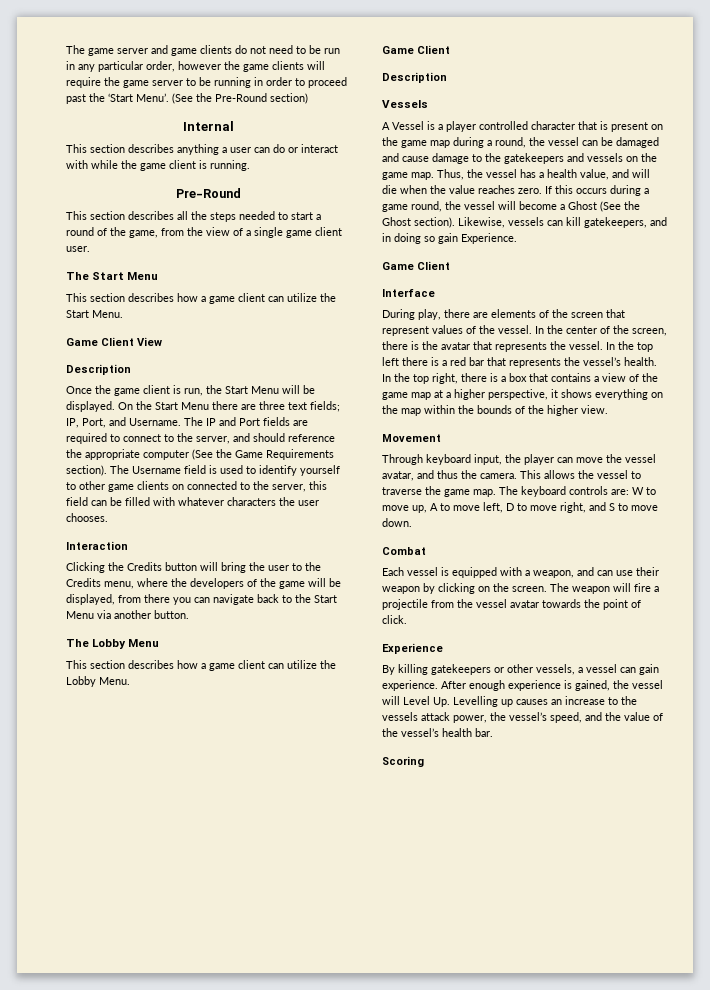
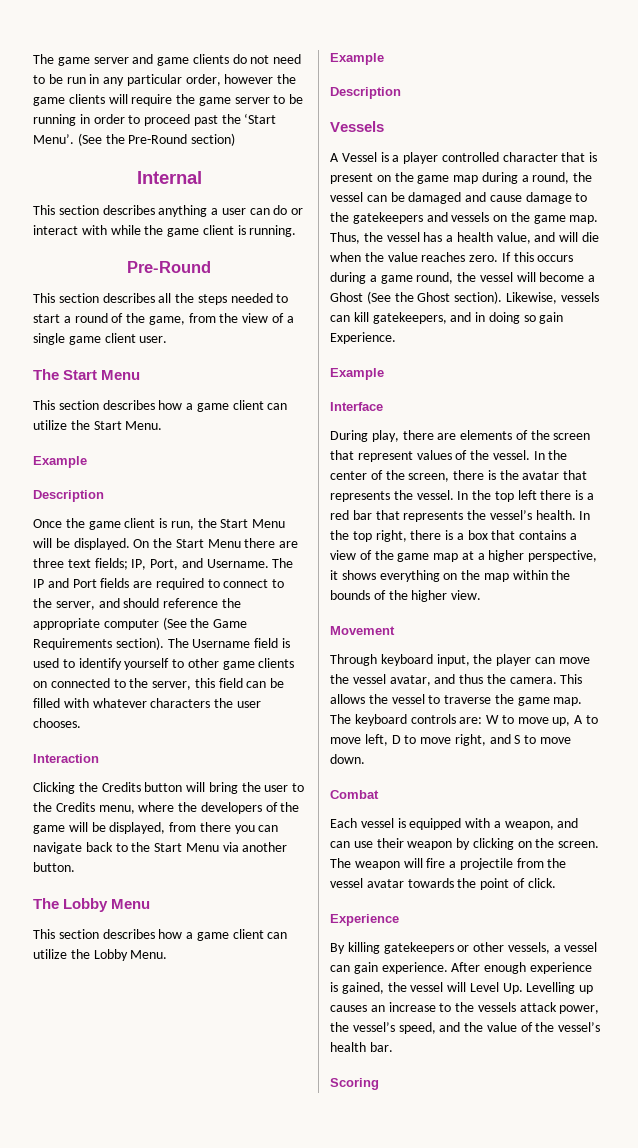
[66,337,162,346] Game Client View -> [33,456,87,468] Example
[382,45,450,54] Game Client -> [330,53,384,65] Example
[382,261,450,270] Game Client -> [330,368,384,380] Example

